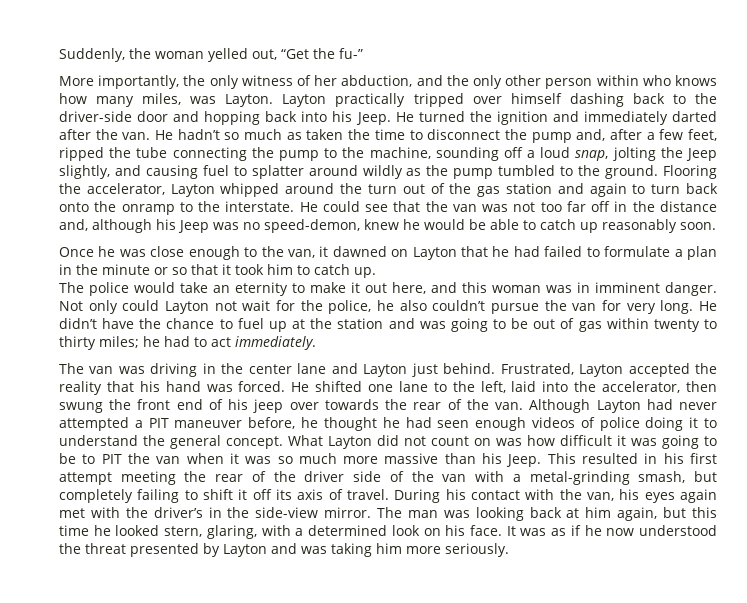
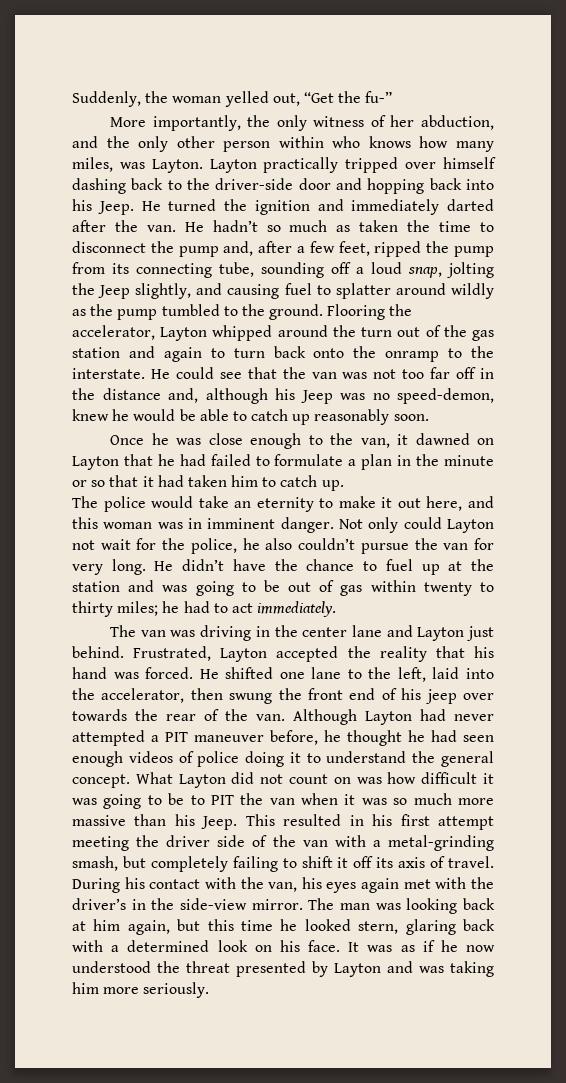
[136,147,431,161] tube connecting the pump to the machine, -> [454,246,495,257] [72,262,254,278] pump from its connecting tube,
[235,264,264,275] took -> [157,475,227,487] had taken
[215,471,296,482] rear of the -> (160, 841) none
[206,525,257,539] glaring, -> [405,919,495,935] glaring back

